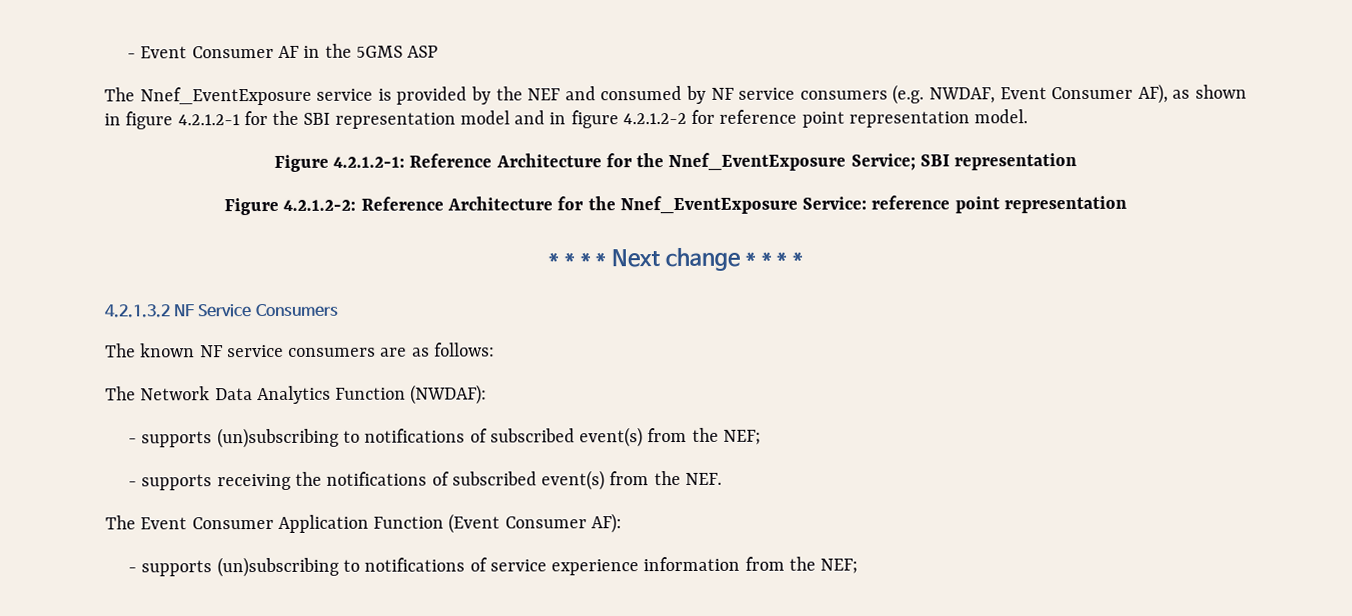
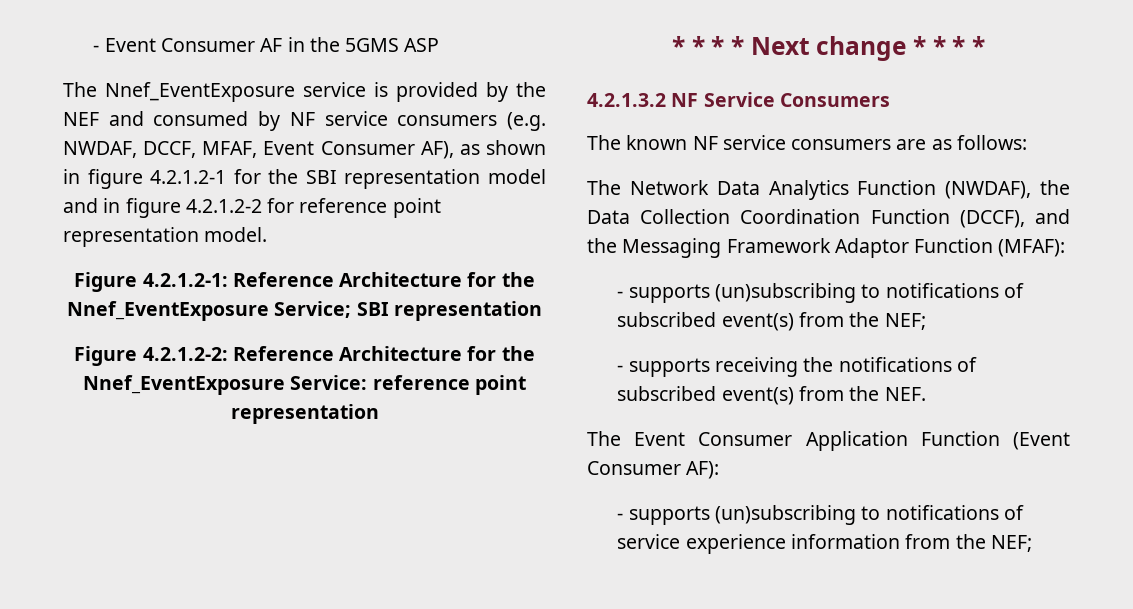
(996, 95) none -> [143,141,258,158] DCCF, MFAF,
[410,384,488,405] (NWDAF): -> [945,180,1070,199] [587,209,1070,228] [587,238,1066,258] (NWDAF), the Data Collection Coordination Function (DCCF), and the Messaging Framework Adaptor Function (MFAF):

